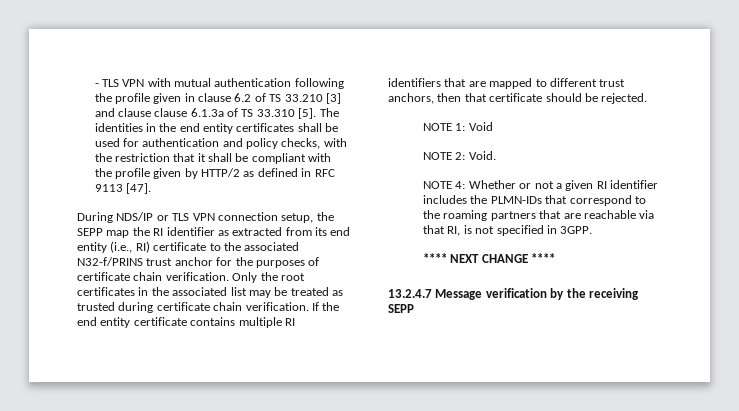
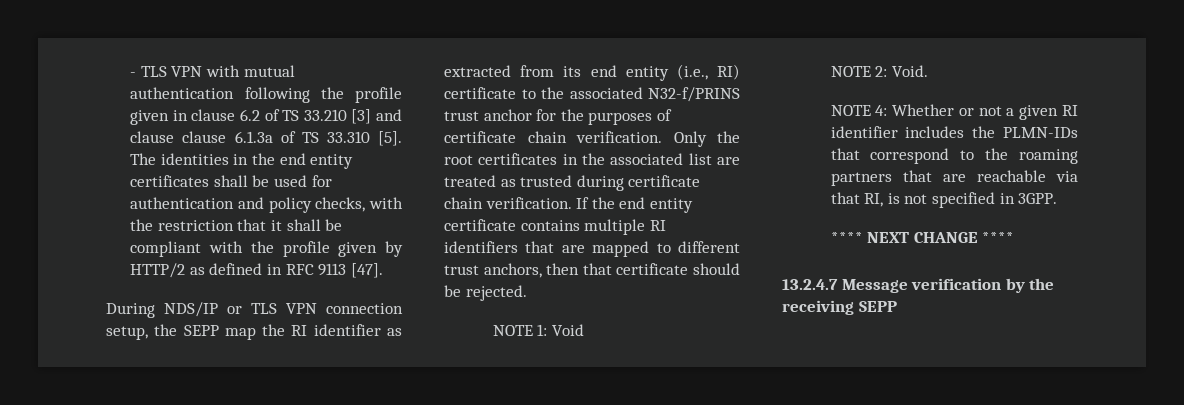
[248,287,288,298] may be -> [717,157,740,165] are

